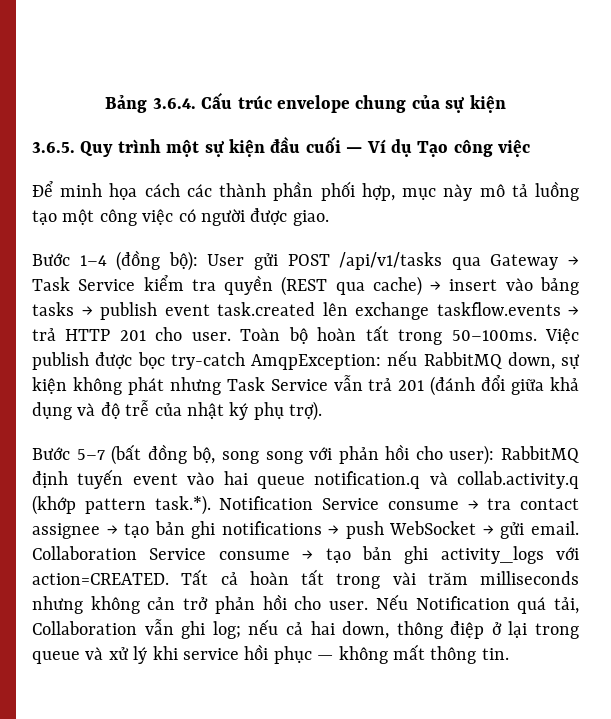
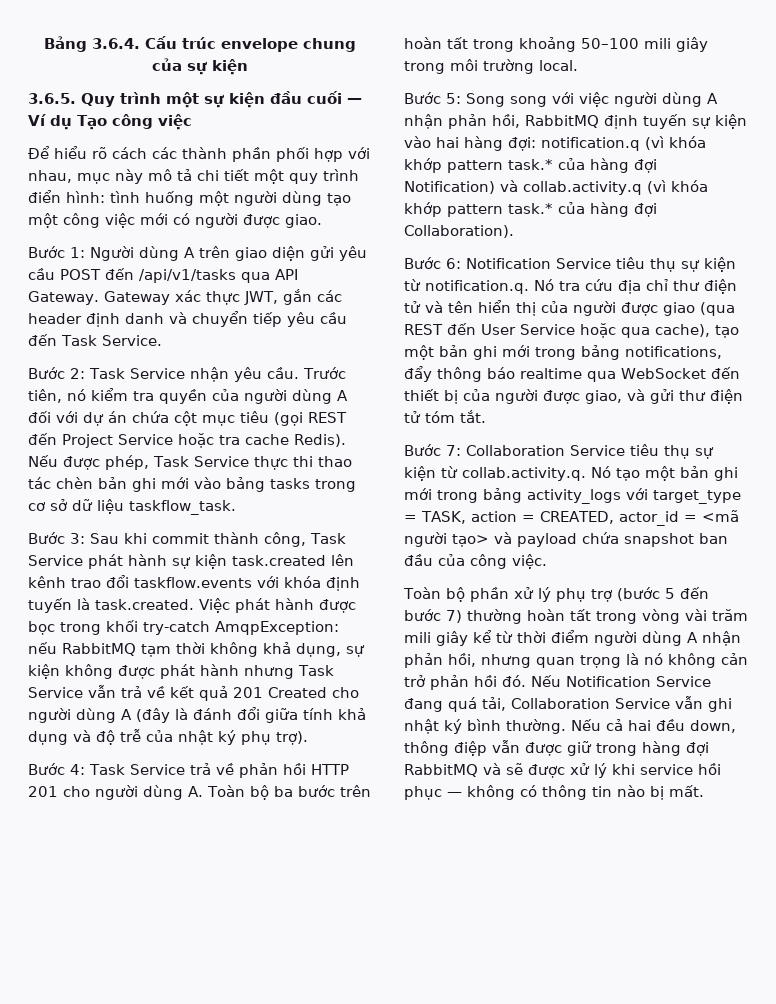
[60,183,138,200] minh họa -> [54,146,107,159] hiểu rõ
[361,183,395,201] hợp, -> [314,147,370,162] [28,170,72,183] hợp với nhau,
[535,181,579,201] luồng -> [197,169,359,184] [28,190,322,206] chi tiết một quy trình điển hình: tình huống một người dùng
(174, 217) none -> [140,213,168,225] mới
[79,250,580,271] [32,275,579,296] [32,302,579,320] [32,325,579,345] [32,350,580,370] [32,377,164,395] 1–4 (đồng bộ): User gửi POST /api/v1/tasks qua Gateway → Task Service kiểm tra quyền (REST qua cache) → insert vào bảng tasks → publish event task.created lên exchange taskflow.events → trả HTTP 201 cho user. Toàn bộ hoàn tất trong 50–100ms. Việc publish được bọc try-catch AmqpException: nếu RabbitMQ down, sự kiện không phát -> [70,246,367,261] [28,268,298,283] [28,289,342,305] [28,311,347,327] [28,334,162,346] [28,367,346,382] [28,388,348,404] [28,411,347,426] [28,433,346,448] [28,455,352,470] [28,477,356,492] [28,499,236,515] [28,532,346,547] [28,554,354,569] [28,575,360,591] [28,598,356,613] [28,620,339,635] [28,642,365,657] [28,664,239,679] 1: Người dùng A trên giao diện gửi yêu cầu POST đến /api/v1/tasks qua API Gateway. Gateway xác thực JWT, gắn các header định danh và chuyển tiếp yêu cầu đến Task Service. // Bước 2: Task Service nhận yêu cầu. Trước tiên, nó kiểm tra quyền của người dùng A đối với dự án chứa cột mục tiêu (gọi REST đến Project Service hoặc tra cache Redis). Nếu được phép, Task Service thực thi thao tác chèn bản ghi mới vào bảng tasks trong cơ sở dữ liệu taskflow_task. // Bước 3: Sau khi commit thành công, Task Service phát hành sự kiện task.created lên kênh trao đổi taskflow.events với khóa định tuyến là task.created. Việc phát hành được bọc trong khối try-catch AmqpException: nếu RabbitMQ tạm thời không khả dụng, sự kiện không được phát hành
[398,376,476,396] 201 (đánh -> [147,686,359,701] [28,708,232,723] về kết quả 201 Created cho người dùng A (đây là đánh
(545, 387) none -> [303,708,333,720] tính
[76,444,579,465] [32,469,579,489] [32,495,579,515] [32,521,580,539] [32,546,579,564] [32,569,381,589] 5–7 (bất đồng bộ, song song với phản hồi cho user): RabbitMQ định tuyến event vào hai queue notification.q và collab.activity.q (khớp pattern task.*). Notification Service consume → tra contact assignee → tạo bản ghi notifications → push WebSocket → gửi email. Collaboration Service consume → tạo bản ghi activity_logs với action=CREATED. Tất cả hoàn tất trong -> [70,763,349,778] [28,785,371,800] [404,37,708,52] [404,59,578,74] [404,92,718,107] [404,114,747,129] [404,136,706,151] [404,158,657,173] [404,180,708,195] [404,202,657,217] [404,225,514,238] [404,257,736,272] [404,279,737,294] [404,300,735,316] [404,323,739,338] [404,345,722,360] [404,366,740,382] [404,389,743,404] [404,410,486,423] [404,444,714,459] [404,466,738,481] [404,488,741,504] [404,510,739,526] [404,532,728,547] [404,554,547,569] [403,587,709,602] [404,609,680,624] 4: Task Service trả về phản hồi HTTP 201 cho người dùng A. Toàn bộ ba bước trên hoàn tất trong khoảng 50–100 mili giây trong môi trường local. // Bước 5: Song song với việc người dùng A nhận phản hồi, RabbitMQ định tuyến sự kiện vào hai hàng đợi: notification.q (vì khóa khớp pattern task.* của hàng đợi Notification) và collab.activity.q (vì khóa khớp pattern task.* của hàng đợi Collaboration). // Bước 6: Notification Service tiêu thụ sự kiện từ notification.q. Nó tra cứu địa chỉ thư điện tử và tên hiển thị của người được giao (qua REST đến User Service hoặc qua cache), tạo một bản ghi mới trong bảng notifications, đẩy thông báo realtime qua WebSocket đến thiết bị của người được giao, và gửi thư điện tử tóm tắt. // Bước 7: Collaboration Service tiêu thụ sự kiện từ collab.activity.q. Nó tạo một bản ghi mới trong bảng activity_logs với target_type = TASK, action = CREATED, actor_id = <mã người tạo> và payload chứa snapshot ban đầu của công việc. // Toàn bộ phần xử lý phụ trợ (bước 5 đến bước 7) thường hoàn tất trong vòng
[480,571,579,585] [32,596,83,614] milliseconds nhưng -> [404,630,741,646] [404,653,663,668] mili giây kể từ thời điểm người dùng A nhận phản hồi, nhưng quan trọng là nó
[294,594,510,610] cho user. Nếu Notification -> [502,675,711,687] [404,698,443,712] đó. Nếu Notification Service đang
(137, 628) none -> [615,698,670,709] Service
[212,619,279,639] log; nếu -> [404,719,601,734] nhật ký bình thường. Nếu
(335, 628) none -> [656,719,685,731] đều
[491,621,579,639] [32,647,104,664] ở lại trong queue và -> [492,740,709,756] [404,763,565,778] vẫn được giữ trong hàng đợi RabbitMQ và sẽ được
[393,644,509,664] mất thông tin. -> [520,785,704,800] có thông tin nào bị mất.

